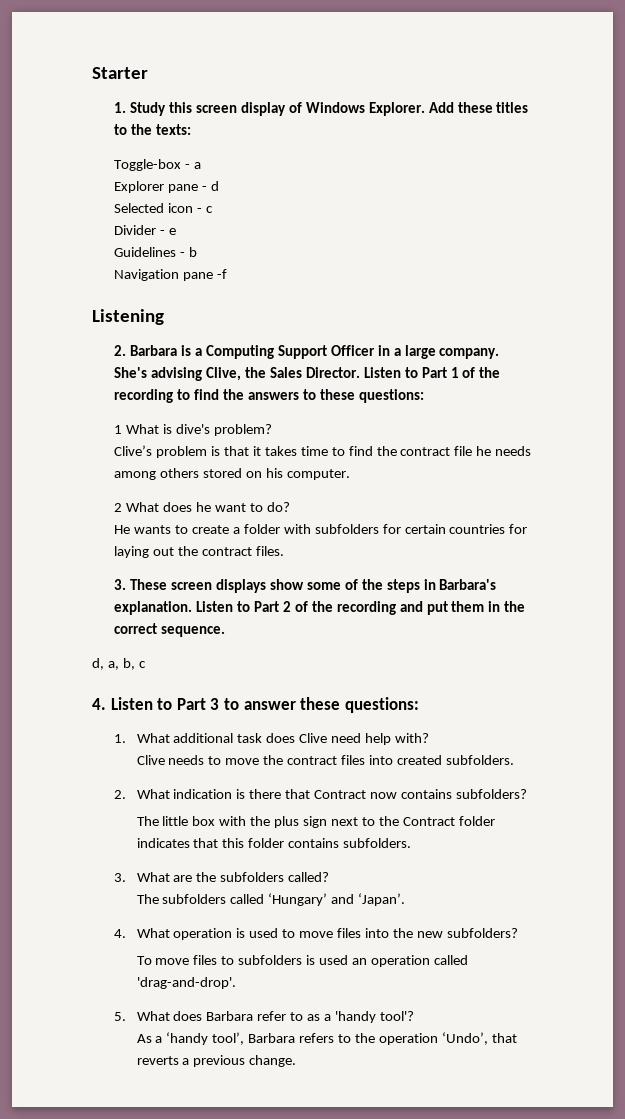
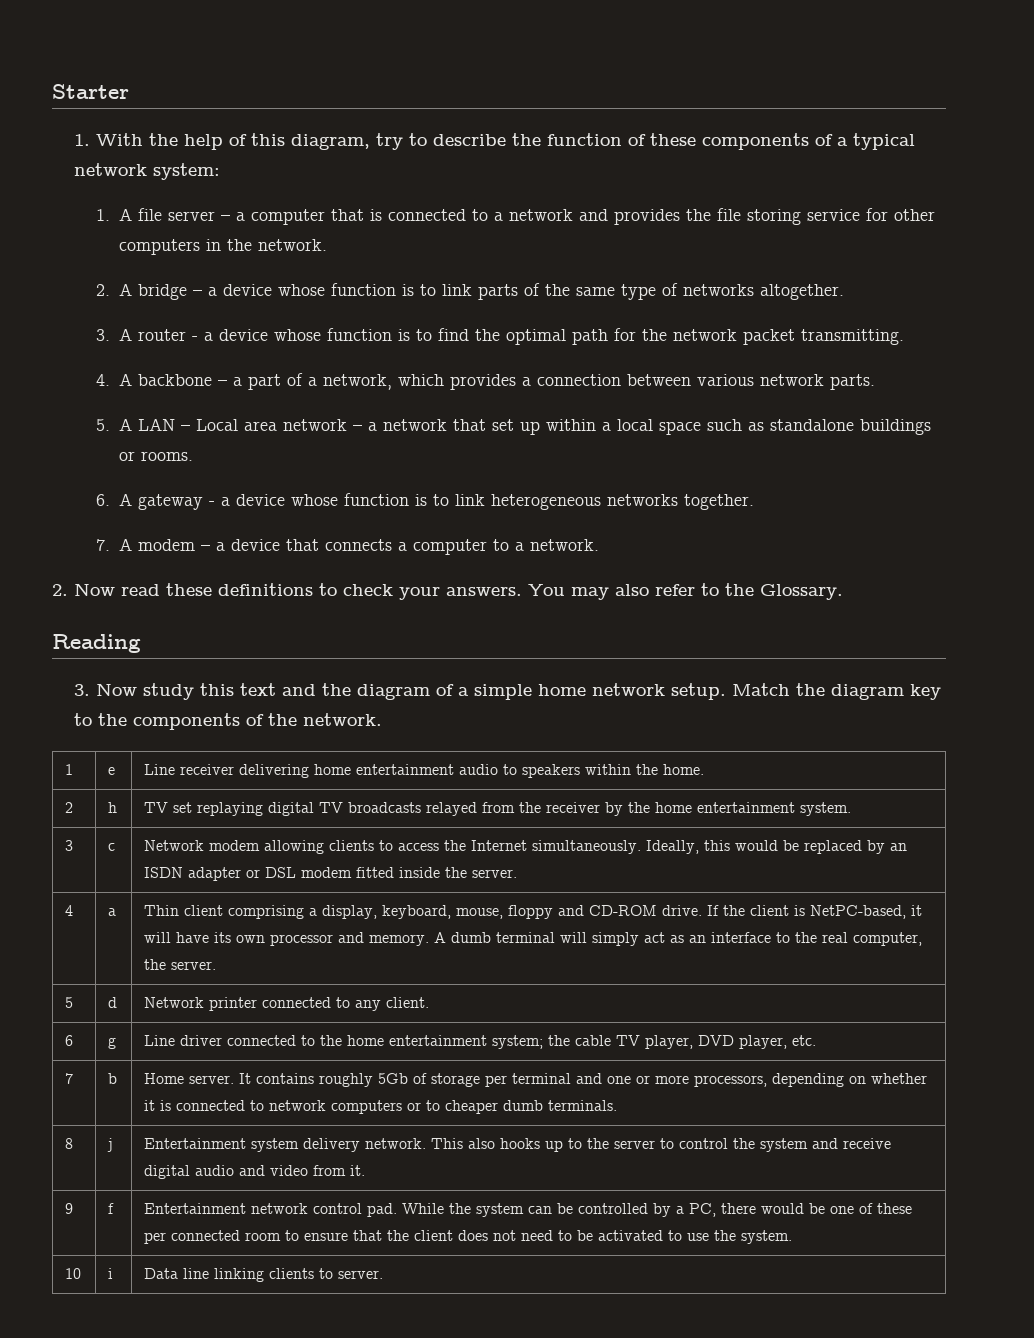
[130,102,529,116] [114,124,192,135] [114,159,202,171] [114,181,220,193] [114,203,214,213] [114,225,177,235] [114,247,198,257] [114,269,228,281] [92,309,164,325] [114,345,500,359] [114,367,501,381] [114,389,424,403] [114,424,272,436] [114,445,532,458] [114,468,350,480] [114,502,290,512] [114,524,528,534] [114,546,284,558] [114,579,497,593] [114,601,526,615] [114,623,226,637] [92,658,146,670] [92,697,419,713] [114,733,429,745] [136,755,514,765] [114,789,527,799] [136,816,495,828] [136,838,412,848] [114,872,330,882] [136,893,406,906] [114,928,518,940] [136,955,468,967] [136,977,236,989] [114,1011,414,1023] [136,1032,517,1045] [136,1055,297,1067] Study this screen display of Windows Explorer. Add these titles to the texts: // Toggle-box - a // Explorer pane - d // Selected icon - c // Divider - e // Guidelines - b // Navigation pane -f // Listening // 2. Barbara is a Computing Support Officer in a large company. She's advising Clive, the Sales Director. Listen to Part 1 of the recording to find the answers to these questions: // 1 What is dive's problem? // Clive’s problem is that it takes time to find the contract file he needs among others stored on his computer. // 2 What does he want to do? // He wants to create a folder with subfolders for certain countries for laying out the contract files. // 3. These screen displays show some of the steps in Barbara's explanation. Listen to Part 2 of the recording and put them in the correct sequence. // d, a, b, c // 4. Listen to Part 3 to answer these questions: // 1. What additional task does Clive need help with? // Clive needs to move the contract files into created subfolders. // 2. What indication is there that Contract now contains subfolders? // The little box with the plus sign next to the Contract folder indicates that this folder contains subfolders. // 3. What are the subfolders called? // The subfolders called ‘Hungary’ and ‘Japan’. // 4. What operation is used to move files into the new subfolders? // To move files to subfolders is used an operation called 'drag-and-drop'. // 5. What does Barbara refer to as a 'handy tool'? // As a ‘handy tool’, Barbara refers to the operation ‘Undo’, that reverts a previous change. -> [96,133,916,150] [74,163,221,180] [96,208,936,225] [119,239,328,255] [96,283,845,300] [96,328,905,345] [96,373,876,390] [96,418,932,435] [119,451,194,461] [96,493,755,510] [96,538,600,555] [52,583,843,600] [52,634,141,653] [74,683,942,700] [74,713,383,730] [65,764,74,775] [108,767,116,775] [144,764,705,778] [65,802,74,813] [108,802,118,813] [144,802,852,816] [65,840,74,851] [108,843,116,851] [144,840,908,854] [144,867,518,881] [65,905,74,916] [108,908,117,916] [144,905,923,919] [144,932,923,946] [144,959,217,970] [65,997,74,1008] [108,997,118,1008] [144,997,430,1011] [65,1035,74,1046] [108,1037,117,1049] [144,1035,817,1049] [65,1073,74,1084] [108,1073,118,1084] [144,1073,928,1087] [144,1100,618,1114] [65,1138,74,1149] [107,1138,114,1152] [144,1138,892,1152] [144,1165,366,1179] [65,1203,74,1214] [108,1203,115,1214] [144,1203,913,1217] [144,1230,793,1244] [65,1268,82,1279] [108,1268,114,1279] [144,1268,384,1282] With the help of this diagram, try to describe the function of these components of a typical network system: // 1. A file server – a computer that is connected to a network and provides the file storing service for other computers in the network. // 2. A bridge – a device whose function is to link parts of the same type of networks altogether. // 3. A router - a device whose function is to find the optimal path for the network packet transmitting. // 4. A backbone – a part of a network, which provides a connection between various network parts. // 5. A LAN – Local area network – a network that set up within a local space such as standalone buildings or rooms. // 6. A gateway - a device whose function is to link heterogeneous networks together. // 7. A modem – a device that connects a computer to a network. // 2. Now read these definitions to check your answers. You may also refer to the Glossary. // Reading // 3. Now study this text and the diagram of a simple home network setup. Match the diagram key to the components of the network. // 1 | e | Line receiver delivering home entertainment audio to speakers within the home. // 2 | h | TV set replaying digital TV broadcasts relayed from the receiver by the home entertainment system. // 3 | c | Network modem allowing clients to access the Internet simultaneously. Ideally, this would be replaced by an ISDN adapter or DSL modem fitted inside the server. // 4 | a | Thin client comprising a display, keyboard, mouse, floppy and CD-ROM drive. If the client is NetPC-based, it will have its own processor and memory. A dumb terminal will simply act as an interface to the real computer, the server. // 5 | d | Network printer connected to any client. // 6 | g | Line driver connected to the home entertainment system; the cable TV player, DVD player, etc. // 7 | b | Home server. It contains roughly 5Gb of storage per terminal and one or more processors, depending on whether it is connected to network computers or to cheaper dumb terminals. // 8 | j | Entertainment system delivery network. This also hooks up to the server to control the system and receive digital audio and video from it. // 9 | f | Entertainment network control pad. While the system can be controlled by a PC, there would be one of these per connected room to ensure that the client does not need to be activated to use the system. // 10 | i | Data line linking clients to server.

